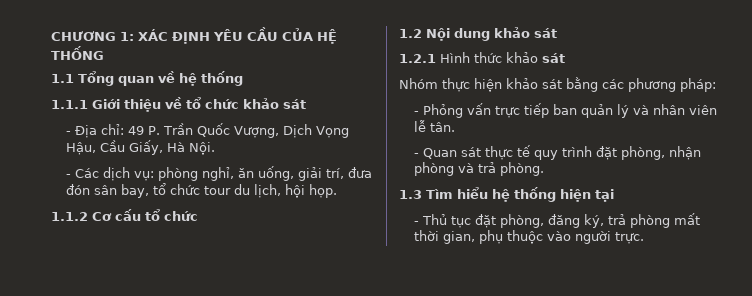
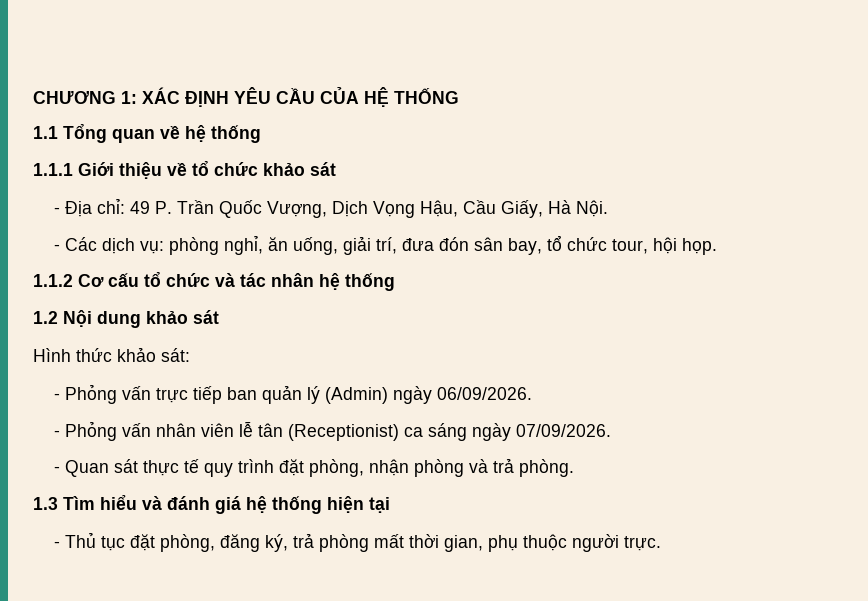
[203,184,281,198] tour du lịch, -> [612,239,649,254] tour,
(198, 216) none -> [215,273,395,291] và tác nhân hệ thống
[399,54,436,63] 1.2.1 -> (219, 317) none
[542,53,565,63] [399,77,716,92] sát // Nhóm thực hiện khảo sát bằng các phương pháp: -> [161,348,190,362] sát:
[632,104,717,115] [413,120,455,132] và nhân viên lễ tân. -> [325,386,533,404] [54,421,612,441] (Admin) ngày 06/09/2026. // - Phỏng vấn nhân viên lễ tân (Receptionist) ca sáng ngày 07/09/2026.
(488, 193) none -> [142,496,241,514] và đánh giá
[546,231,571,241] vào -> (568, 542) none

